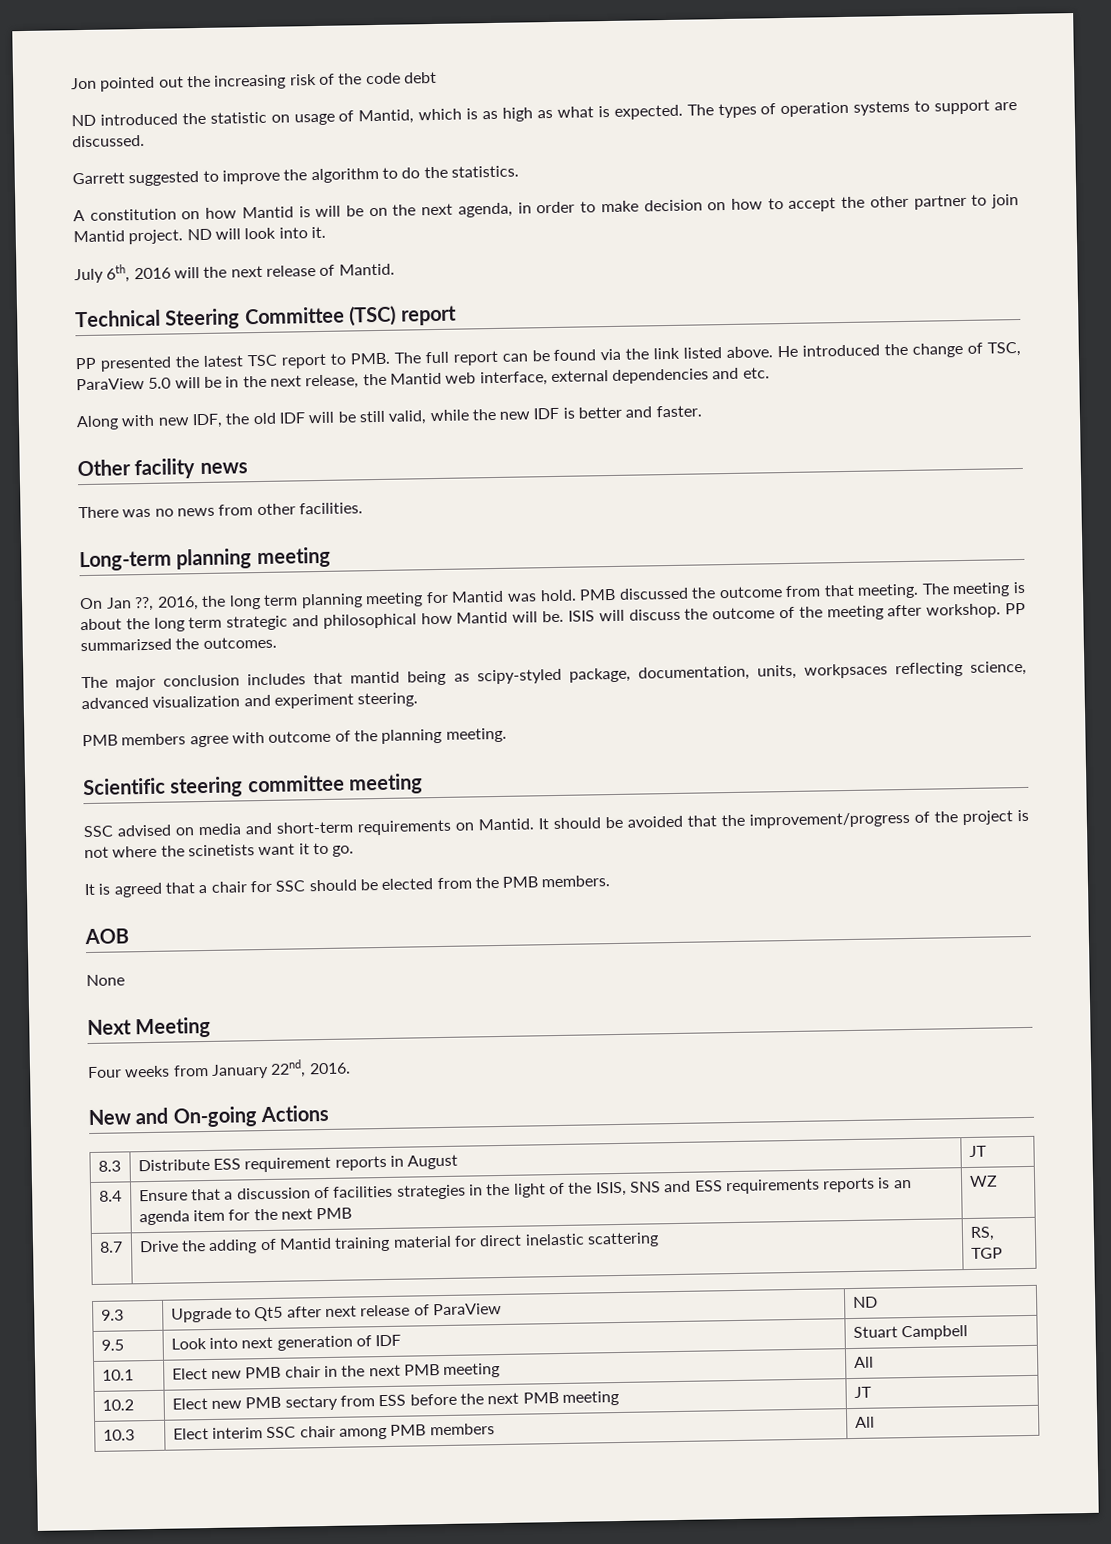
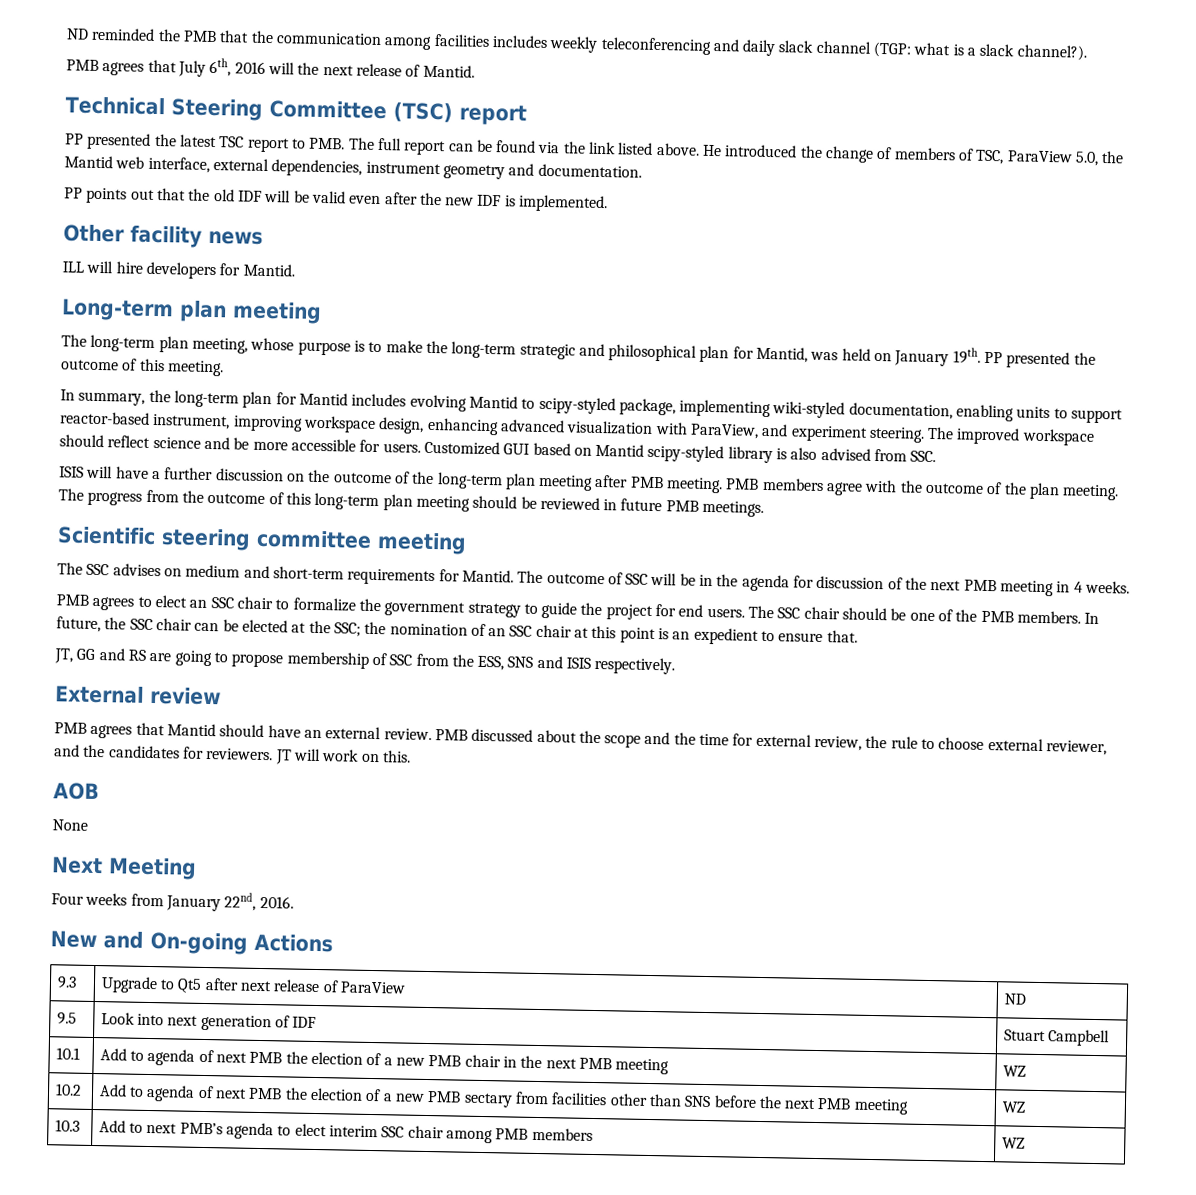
[71,71,437,92] [71,99,1018,127] [72,134,145,148] [72,165,519,187] [73,193,1020,222] [73,226,326,245] Jon pointed out the increasing risk of the code debt // ND introduced the statistic on usage of Mantid, which is as high as what is expected. The types of operation systems to support are discussed. // Garrett suggested to improve the algorithm to do the statistics. // A constitution on how Mantid is will be on the next agenda, in order to make decision on how to accept the other partner to join Mantid project. ND will look into it. // -> [66,27,1087,61] [66,59,177,76] ND reminded the PMB that the communication among facilities includes weekly teleconferencing and daily slack channel (TGP: what is a slack channel?). // PMB agrees that
[987,341,1022,357] [76,374,360,391] TSC, ParaView 5.0 will be in the next release, -> [893,147,1099,166] members of TSC, ParaView 5.0,
[612,367,770,384] [76,413,223,431] dependencies and etc. // Along with new IDF, -> [271,159,642,180] [64,187,186,204] dependencies, instrument geometry and documentation. // PP points out that
[358,409,469,425] still valid, while -> [311,190,418,205] valid even after
[578,405,702,419] better and faster. -> [518,194,609,213] implemented.
[78,502,363,519] There was no news from other facilities. -> [62,260,295,280] ILL will hire developers for Mantid.
[176,546,331,570] [79,581,1026,612] [80,602,1027,632] [80,636,277,652] [81,660,1027,691] [81,692,419,710] planning meeting // On Jan ??, 2016, the long term planning meeting for Mantid was hold. PMB discussed the outcome from that meeting. The meeting is about the long term strategic and philosophical how Mantid will be. ISIS will discuss the outcome of the meeting after workshop. PP summarizsed the outcomes. // The major conclusion includes that mantid being as scipy-styled package, documentation, units, workpsaces reflecting science, advanced visualization and experiment steering. // -> [179,300,322,324] [61,334,1096,369] [61,358,224,377] [60,389,1124,424] [60,411,1095,446] [59,434,937,464] [59,465,724,494] plan meeting // The long-term plan meeting, whose purpose is to make the long-term strategic and philosophical plan for Mantid, was held on January 19th. PP presented the outcome of this meeting. // In summary, the long-term plan for Mantid includes evolving Mantid to scipy-styled package, implementing wiki-styled documentation, enabling units to support reactor-based instrument, improving workspace design, enhancing advanced visualization with ParaView, and experiment steering. The improved workspace should reflect science and be more accessible for users. Customized GUI based on Mantid scipy-styled library is also advised from SSC. // ISIS will have a further discussion on the outcome of the long-term plan meeting after PMB meeting.
[268,727,507,744] [83,773,424,798] [83,809,1029,838] [84,842,355,859] [84,875,611,898] outcome of the planning meeting. // Scientific steering committee meeting // SSC advised on media and short-term requirements on Mantid. It should be avoided that the improvement/progress of the project is not where the scinetists want it to go. // It is agreed that a chair for SSC should be elected from the PMB members. -> [899,480,1120,501] [58,488,765,517] [57,526,467,555] [57,562,1130,597] [56,594,1100,625] [56,616,858,645] [54,648,676,675] [55,685,221,706] [54,722,1108,756] [54,744,411,765] the outcome of the plan meeting. The progress from the outcome of this long-term plan meeting should be reviewed in future PMB meetings. // Scientific steering committee meeting // The SSC advises on medium and short-term requirements for Mantid. The outcome of SSC will be in the agenda for discussion of the next PMB meeting in 4 weeks. // PMB agrees to elect an SSC chair to formalize the government strategy to guide the project for end users. The SSC chair should be one of the PMB members. In future, the SSC chair can be elected at the SSC; the nomination of an SSC chair at this point is an expedient to ensure that. // JT, GG and RS are going to propose membership of SSC from the ESS, SNS and ISIS respectively. // External review // PMB agrees that Mantid should have an external review. PMB discussed about the scope and the time for external review, the rule to choose external reviewer, and the candidates for reviewers. JT will work on this.
[97,1160,121,1172] [137,1154,459,1173] [968,1145,987,1157] [98,1190,122,1202] [138,1177,912,1202] [138,1207,353,1226] [968,1175,998,1187] [98,1241,123,1253] [138,1232,659,1254] [969,1226,995,1241] [970,1247,1003,1259] // 8.3 | Distribute ESS requirement reports in August | JT // 8.4 | Ensure that a discussion of facilities strategies in the light of the ISIS, SNS and ESS requirements reports is an agenda item for the next PMB | WZ // 8.7 | Drive the adding of Mantid training material for direct inelastic scattering | RS, TGP -> (333, 943) none
[171,1368,208,1380] Elect -> [99,1048,393,1066] Add to agenda of next PMB the election of a
[853,1356,874,1368] All -> [1002,1065,1026,1077] WZ
[171,1394,407,1411] Elect new PMB sectary from ESS -> [98,1084,712,1108] Add to agenda of next PMB the election of a new PMB sectary from facilities other than SNS
[853,1386,872,1398] JT -> [1001,1101,1026,1113] WZ
[172,1428,209,1440] Elect -> [98,1120,327,1140] Add to next PMB’s agenda to elect
[854,1416,875,1428] All -> [1001,1137,1025,1149] WZ

